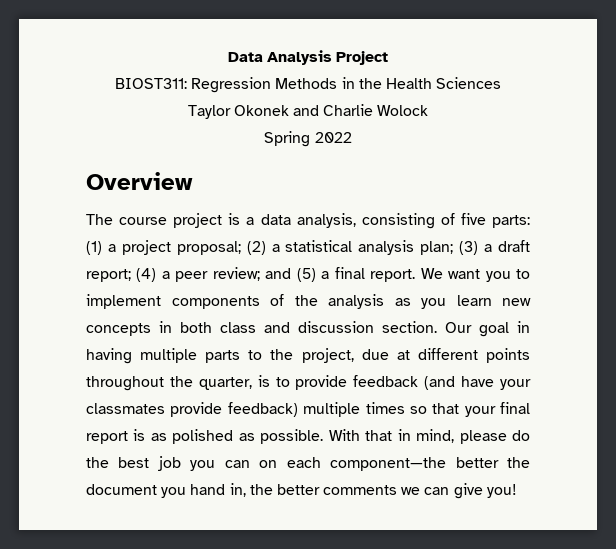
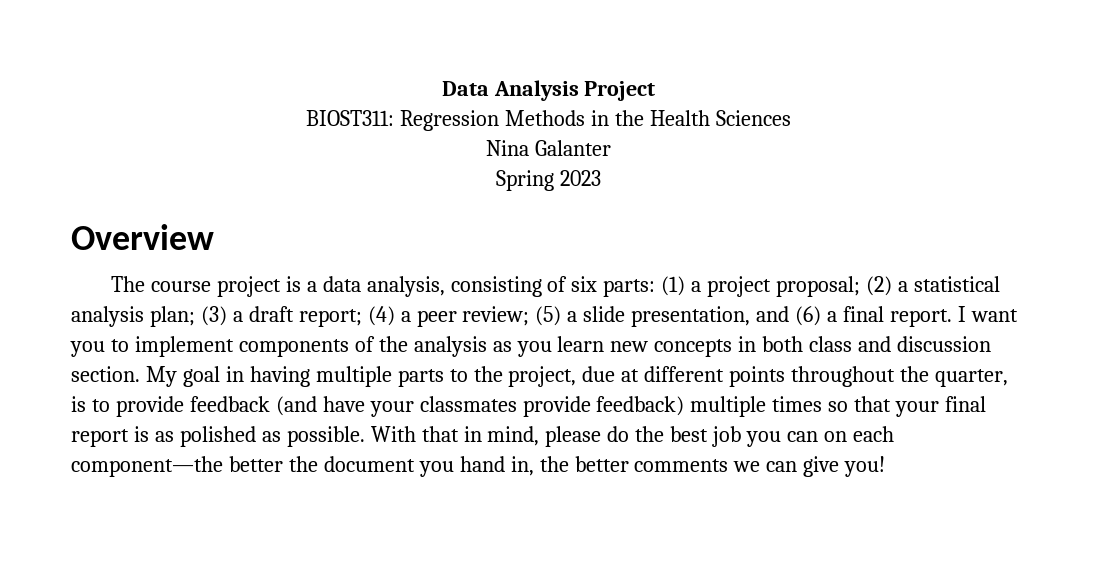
[187,104,429,119] Taylor Okonek and Charlie Wolock -> [486,140,611,156] Nina Galanter
[314,132,352,143] 2022 -> [559,170,601,186] 2023
[460,213,486,225] five -> [571,276,598,292] six
[265,268,316,282] and (5) -> [535,306,822,327] (5) a slide presentation, and (6)
[420,268,443,279] We -> [957,306,966,322] I
[445,322,472,333] Our -> [145,366,177,387] My

